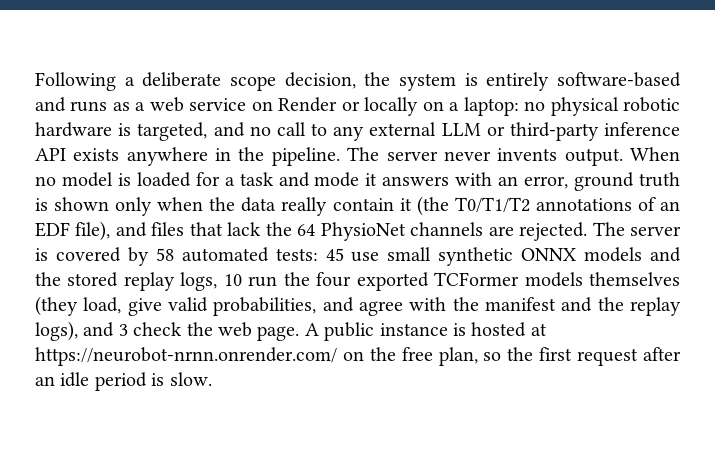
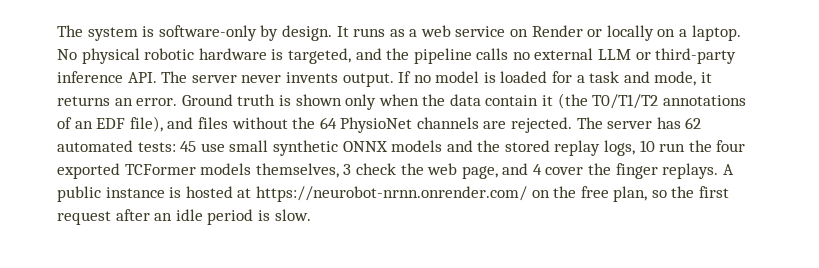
[35,72,681,91] [35,97,66,112] Following a deliberate scope decision, the system is entirely software-based and -> [57,25,349,41] The system is software-only by design. It
[463,97,546,116] laptop: no -> [691,25,741,41] [57,49,77,60] laptop. No
[249,122,365,141] no call to any -> [386,48,530,64] the pipeline calls no
[35,147,340,166] API exists anywhere in the pipeline. -> [127,72,157,83] API.
[630,147,681,161] When -> [398,71,412,83] If
[314,172,635,191] mode it answers with an error, ground -> [654,71,713,86] [57,94,233,106] mode, it returns an error. Ground
[281,197,328,216] really -> (481, 100) none
[189,222,262,236] that lack -> [231,117,288,129] without
[35,247,174,266] is covered by 58 -> [656,117,702,129] has 62
[589,272,680,286] [35,296,682,316] [35,321,300,341] themselves (they load, give valid probabilities, and agree with the manifest and the replay logs), and 3 check the web page. -> [255,163,719,179] themselves, 3 check the web page, and 4 cover the finger replays.

